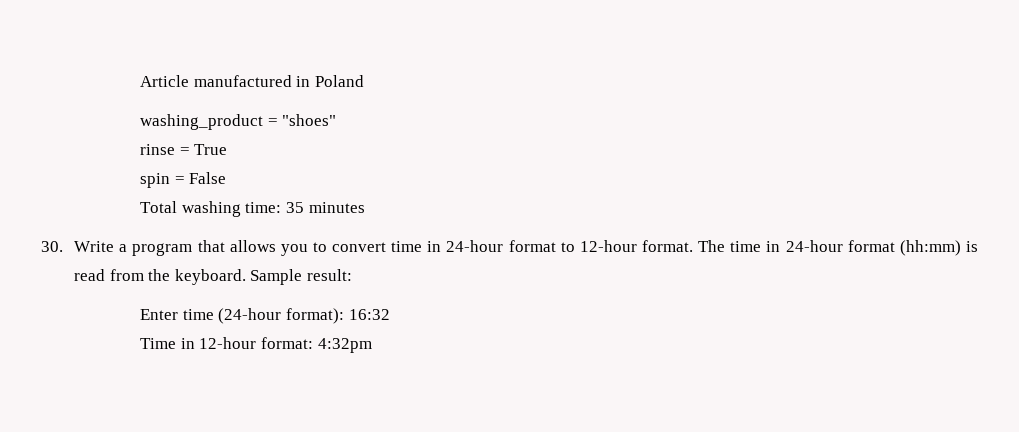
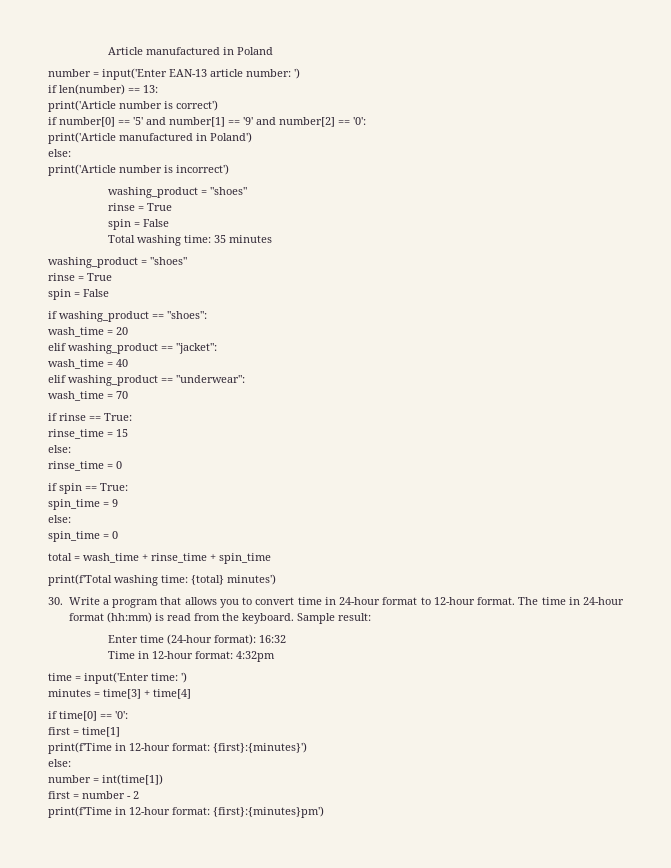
(365, 81) none -> [48,68,300,80] [48,84,158,95] [48,100,218,112] [48,117,366,127] [48,132,252,144] [48,149,71,157] [48,164,229,176] // number = input('Enter EAN-13 article number: ') // if len(number) == 13: // print('Article number is correct') // if number[0] == '5' and number[1] == '9' and number[2] == '0': // print('Article manufactured in Poland') // else: // print('Article number is incorrect')
(365, 207) none -> [48,257,187,268] [48,273,112,281] [48,289,109,300] [48,311,207,322] [48,327,128,337] [48,343,217,354] [48,359,128,369] [48,375,245,386] [48,391,128,401] [48,413,132,421] [48,429,128,439] [48,445,71,453] [48,461,122,471] [48,483,128,494] [48,499,118,510] [48,515,71,523] [48,531,118,542] [48,553,271,564] [48,574,276,586] // washing_product = "shoes" // rinse = True // spin = False // if washing_product == "shoes": // wash_time = 20 // elif washing_product == "jacket": // wash_time = 40 // elif washing_product == "underwear": // wash_time = 70 // if rinse == True: // rinse_time = 15 // else: // rinse_time = 0 // if spin == True: // spin_time = 9 // else: // spin_time = 0 // total = wash_time + rinse_time + spin_time // print(f'Total washing time: {total} minutes')
(372, 345) none -> [48,672,187,684] [48,689,191,699] [48,711,128,721] [48,727,120,737] [48,742,307,754] [48,759,71,767] [48,774,163,785] [48,791,139,799] [48,806,324,818] // time = input('Enter time: ') // minutes = time[3] + time[4] // if time[0] == '0': // first = time[1] // print(f'Time in 12-hour format: {first}:{minutes}') // else: // number = int(time[1]) // first = number - 2 // print(f'Time in 12-hour format: {first}:{minutes}pm')

